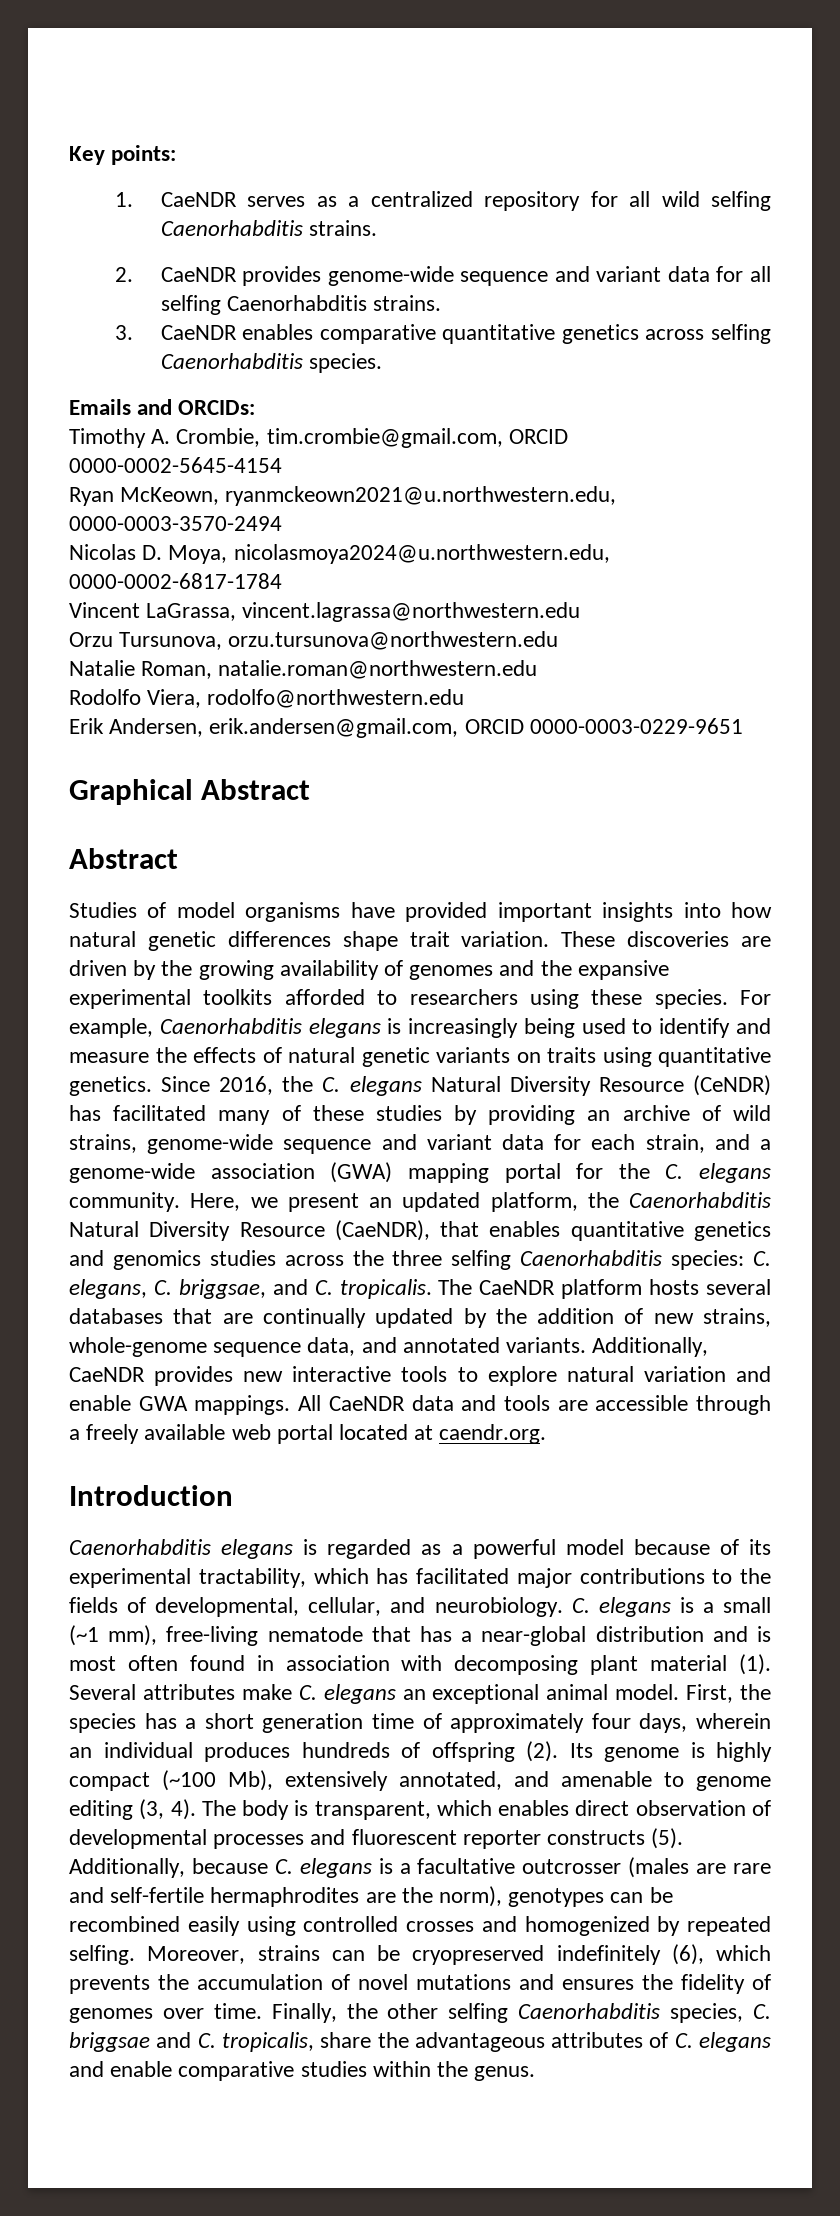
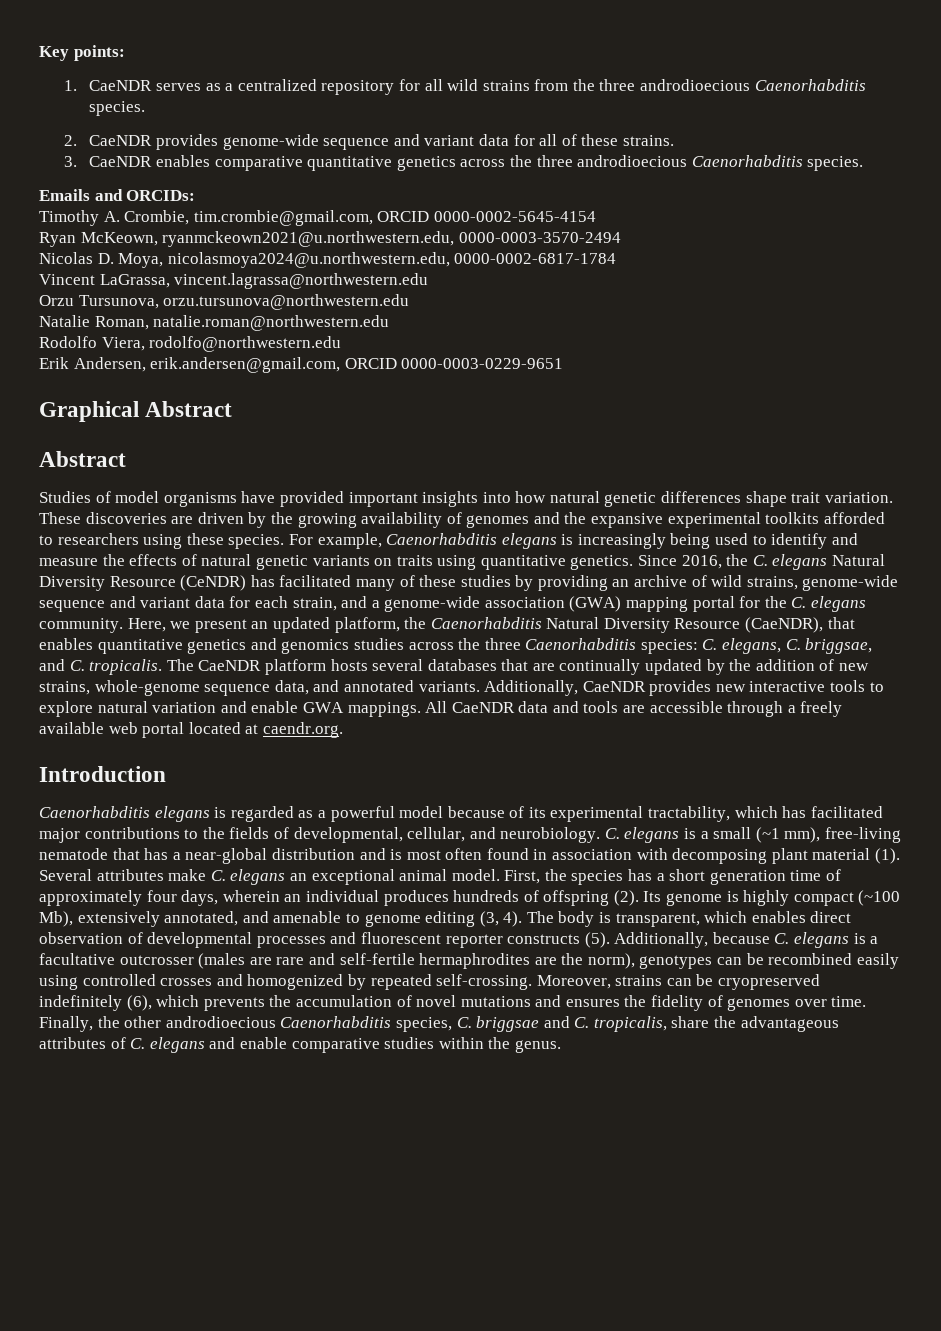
[710,191,771,211] [160,220,378,236] selfing Caenorhabditis strains. -> [482,79,866,91] [89,101,146,116] strains from the three androdioecious Caenorhabditis species.
[160,295,368,315] selfing Caenorhabditis -> [561,134,619,146] of these
[711,324,771,344] selfing -> [509,155,688,167] the three androdioecious
[451,1250,512,1270] selfing -> (521, 644) none
[69,1945,135,1965] selfing. -> [436,974,533,990] self-crossing.
[448,2003,509,2023] selfing -> [165,1016,276,1028] androdioecious

